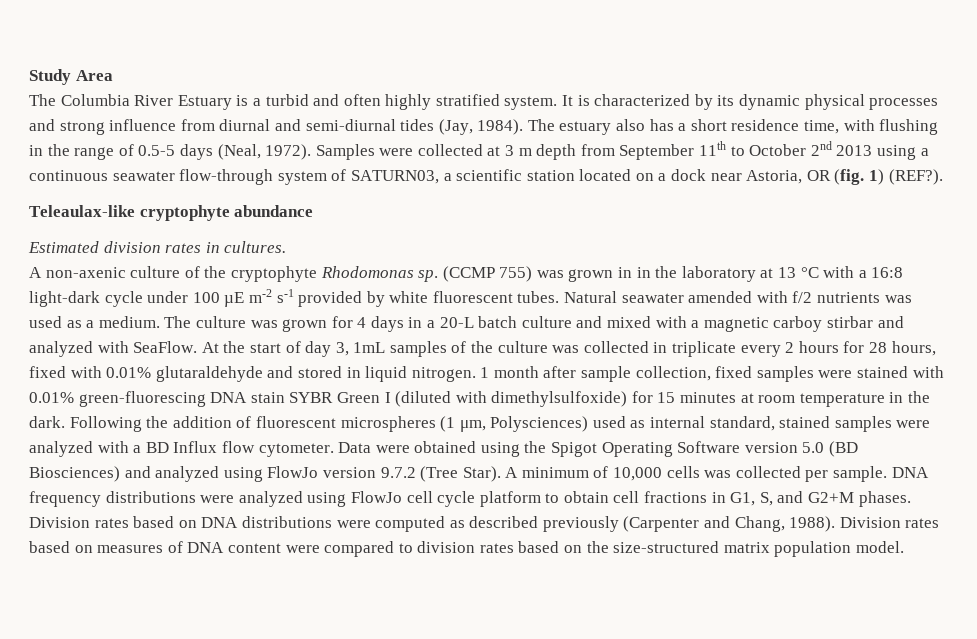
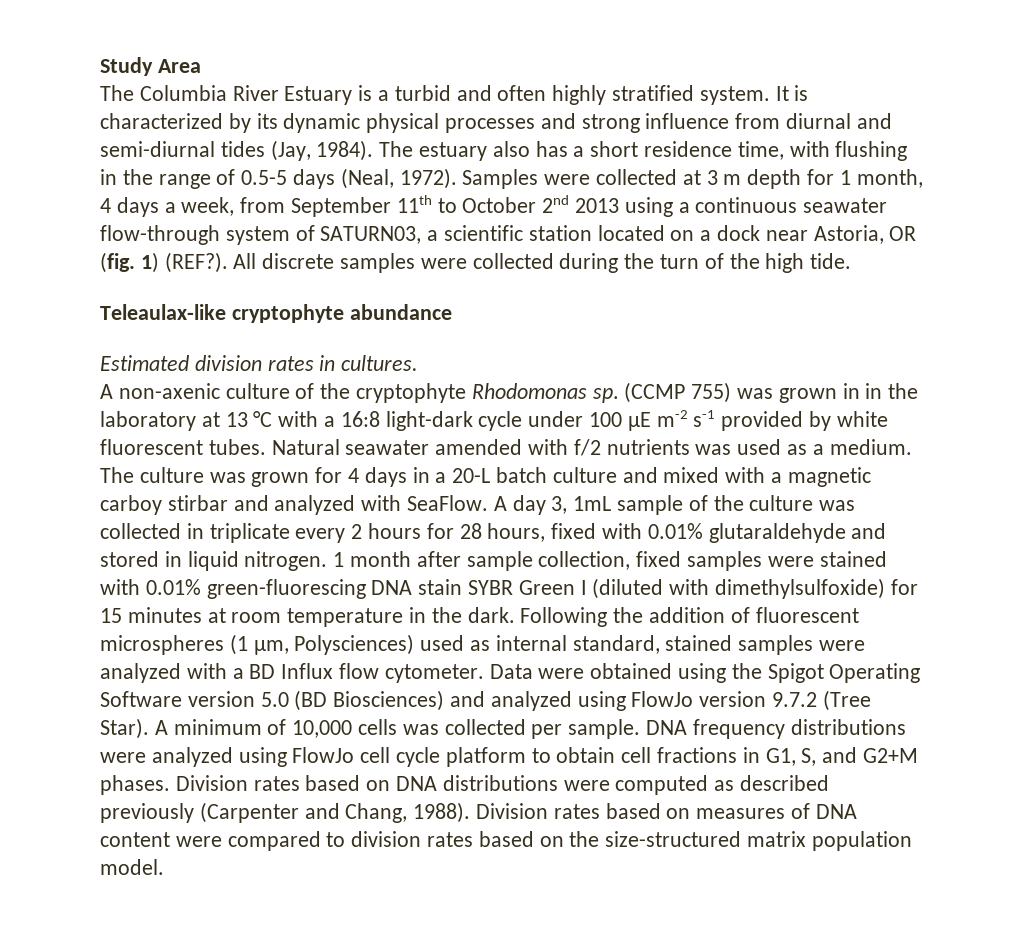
(577, 152) none -> [807,169,923,188] [100,197,235,217] for 1 month, 4 days a week,
(943, 177) none -> [233,253,852,273] All discrete samples were collected during the turn of the high tide.
[201,341,301,353] At the start of -> [493,496,507,511] A
[389,341,447,357] samples -> [617,495,684,515] sample

